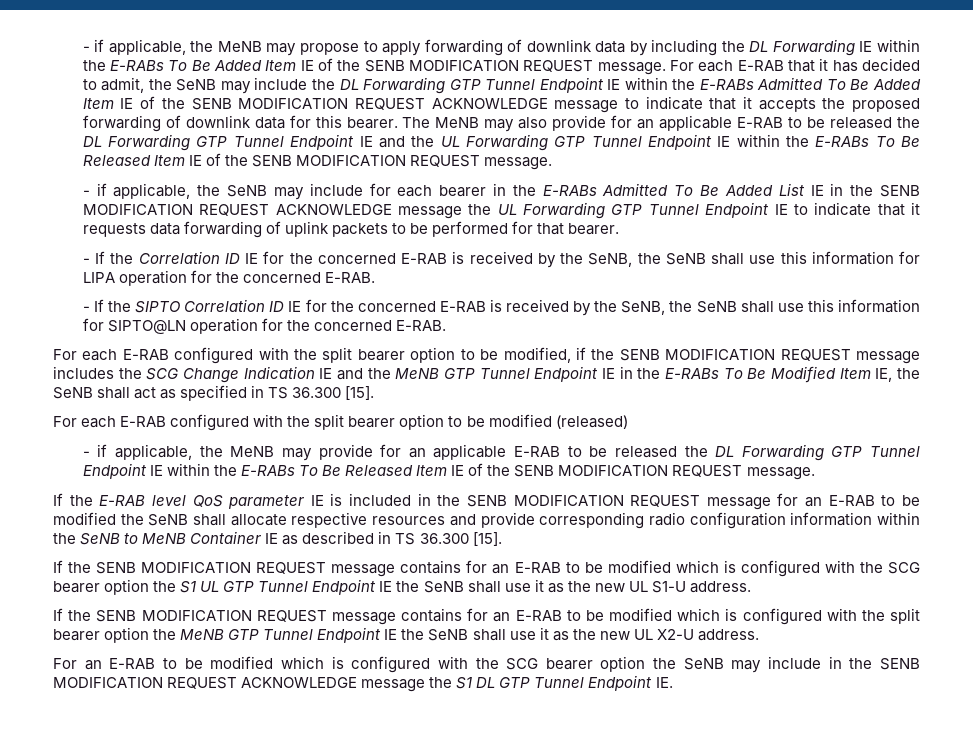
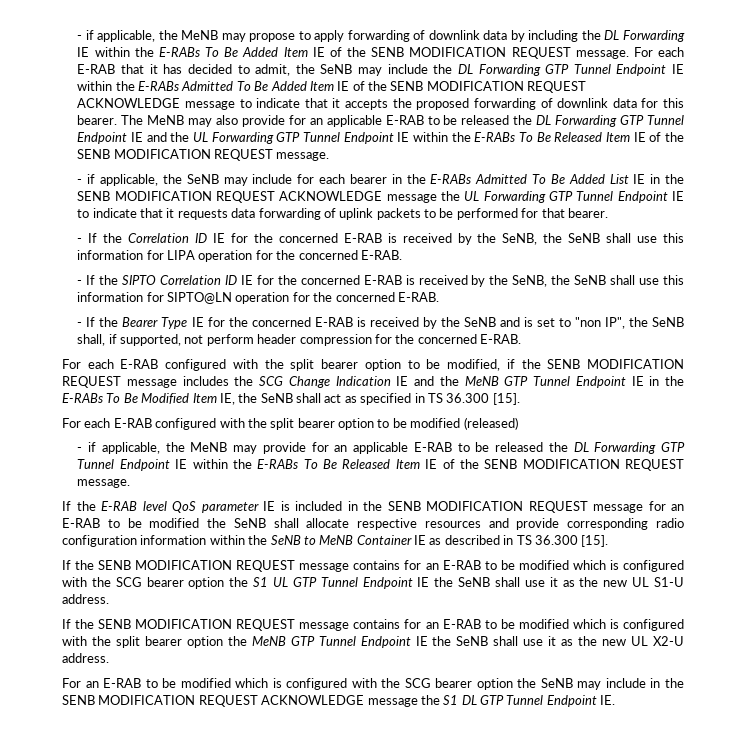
(447, 325) none -> [77,317,684,329] [77,334,522,346] // - If the Bearer Type IE for the concerned E-RAB is received by the SeNB and is set to "non IP", the SeNB shall, if supported, not perform header compression for the concerned E-RAB.

